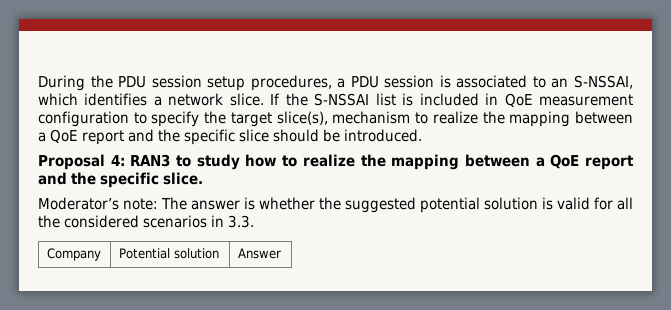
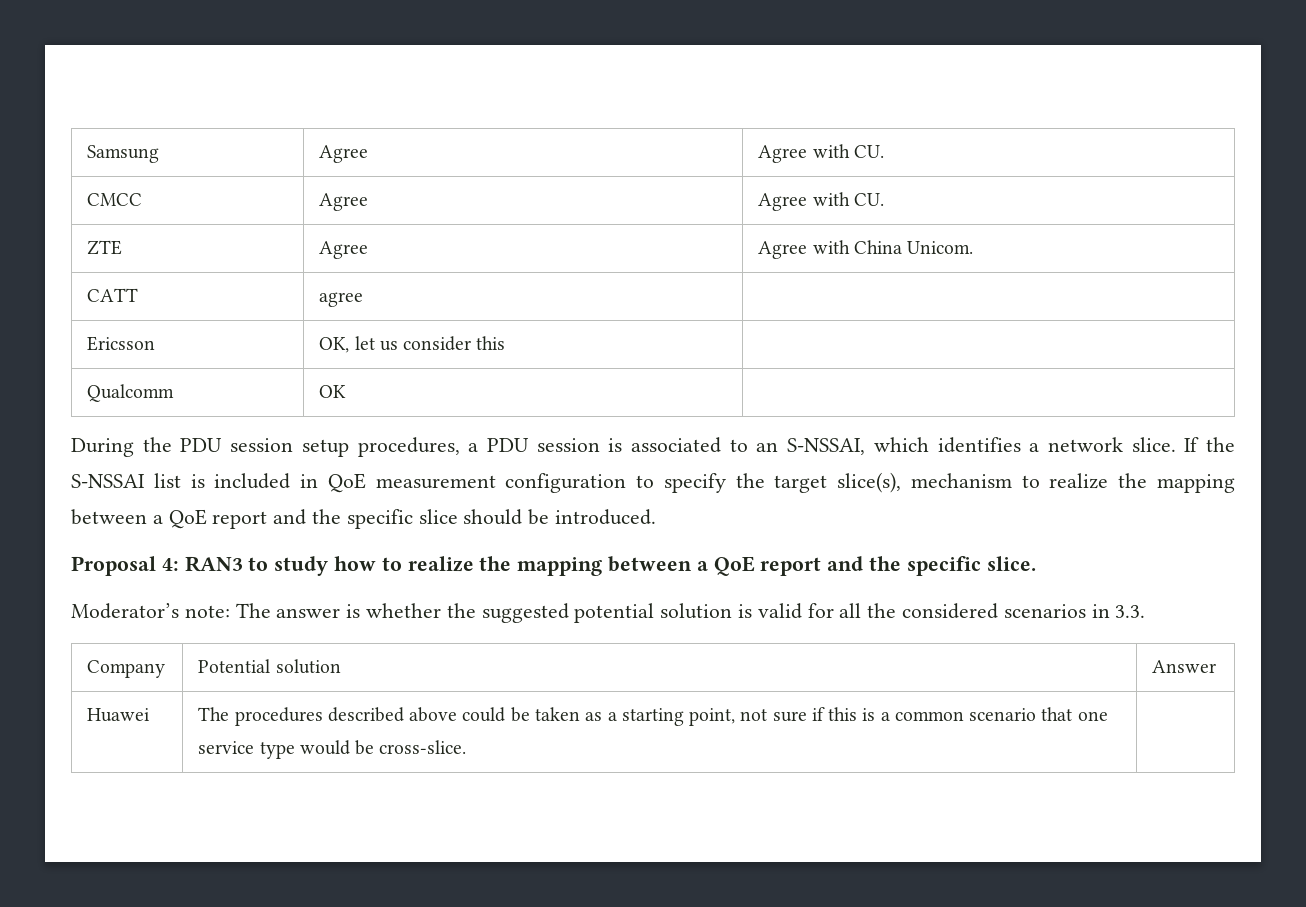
(38, 83) none -> [87,145,160,163] [319,145,369,163] [758,144,884,163] [87,193,143,206] [319,193,369,211] [758,192,884,211] [87,240,123,255] [319,241,369,259] [758,240,974,259] [87,288,139,302] [319,292,364,307] [87,336,156,351] [319,336,506,353] [87,384,175,402] [319,385,347,398] Samsung | Agree | Agree with CU. // CMCC | Agree | Agree with CU. // ZTE | Agree | Agree with China Unicom. // CATT | agree | // Ericsson | OK, let us consider this | // Qualcomm | OK | //
(281, 253) none -> [87,708,151,722] [198,707,1108,726] [198,740,467,759] // Huawei | The procedures described above could be taken as a starting point, not sure if this is a common scenario that one service type would be cross-slice. |

